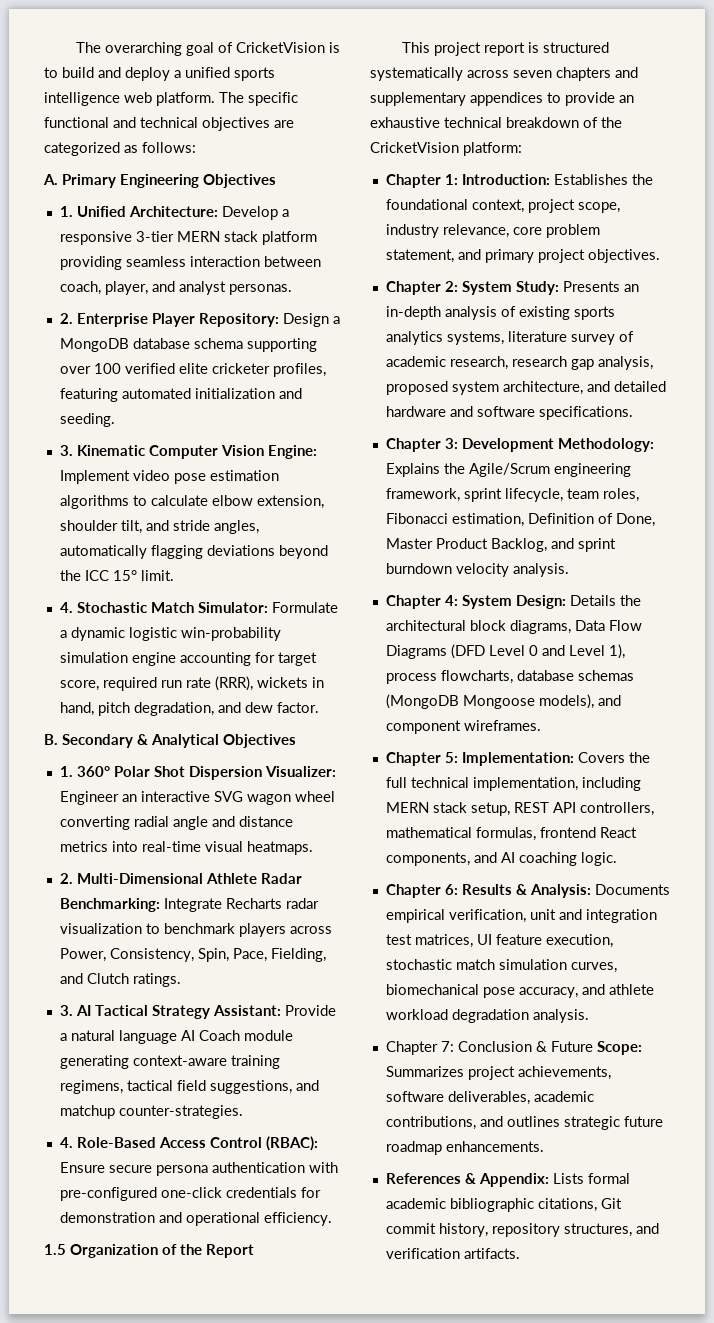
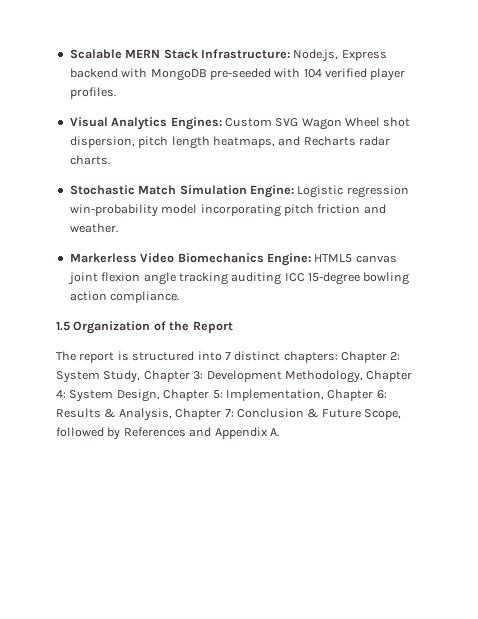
[76,42,341,56] [44,67,275,81] [44,92,298,106] [44,117,294,131] [44,142,196,156] [43,174,276,188] [59,206,289,220] [59,231,317,245] [59,256,321,270] [59,281,292,295] [59,313,340,327] [59,338,317,352] [59,363,326,377] [59,388,302,402] [59,413,115,427] [59,445,317,459] [59,470,279,484] [59,495,324,509] [59,520,259,534] [59,545,328,559] [59,570,174,581] [59,602,338,613] [59,627,281,641] [59,652,317,666] [59,676,324,691] [59,702,319,716] [44,734,296,748] [59,766,336,780] [59,791,335,805] [59,816,293,830] [59,841,313,855] [59,873,302,884] [59,898,319,912] [59,923,332,937] [59,948,326,962] [59,973,181,987] [59,1005,336,1019] [59,1030,293,1044] [59,1055,280,1069] [59,1080,319,1094] [59,1105,243,1119] [59,1136,318,1151] [59,1162,338,1176] [59,1187,321,1201] [59,1212,332,1226] The overarching goal of CricketVision is to build and deploy a unified sports intelligence web platform. The specific functional and technical objectives are categorized as follows: // A. Primary Engineering Objectives // 1. Unified Architecture: Develop a responsive 3-tier MERN stack platform providing seamless interaction between coach, player, and analyst personas. // 2. Enterprise Player Repository: Design a MongoDB database schema supporting over 100 verified elite cricketer profiles, featuring automated initialization and seeding. // 3. Kinematic Computer Vision Engine: Implement video pose estimation algorithms to calculate elbow extension, shoulder tilt, and stride angles, automatically flagging deviations beyond the ICC 15° limit. // 4. Stochastic Match Simulator: Formulate a dynamic logistic win-probability simulation engine accounting for target score, required run rate (RRR), wickets in hand, pitch degradation, and dew factor. // B. Secondary & Analytical Objectives // 1. 360° Polar Shot Dispersion Visualizer: Engineer an interactive SVG wagon wheel converting radial angle and distance metrics into real-time visual heatmaps. // 2. Multi-Dimensional Athlete Radar Benchmarking: Integrate Recharts radar visualization to benchmark players across Power, Consistency, Spin, Pace, Fielding, and Clutch ratings. // 3. AI Tactical Strategy Assistant: Provide a natural language AI Coach module generating context-aware training regimens, tactical field suggestions, and matchup counter-strategies. // 4. Role-Based Access Control (RBAC): Ensure secure persona authentication with pre-configured one-click credentials for demonstration and operational efficiency. -> [69,49,387,62] [69,68,406,81] [69,87,116,99] [69,117,411,130] [69,136,390,149] [69,155,110,165] [69,185,409,198] [69,204,386,217] [69,223,118,233] [69,253,397,266] [67,272,410,285] [69,291,180,303] Scalable MERN Stack Infrastructure: Node.js, Express backend with MongoDB pre-seeded with 104 verified player profiles. // Visual Analytics Engines: Custom SVG Wagon Wheel shot dispersion, pitch length heatmaps, and Recharts radar charts. // Stochastic Match Simulation Engine: Logistic regression win-probability model incorporating pitch friction and weather. // Markerless Video Biomechanics Engine: HTML5 canvas joint flexion angle tracking auditing ICC 15-degree bowling action compliance.
[402,42,482,56] This project -> [56,351,76,361] The
[370,67,638,81] [370,92,634,106] [370,117,622,128] [370,142,522,156] [385,174,653,188] [385,199,620,213] [385,224,600,238] [385,249,660,263] [385,281,639,295] [385,306,615,320] [385,331,634,345] [385,356,653,370] [385,381,666,395] [385,406,633,420] [385,438,654,452] [385,463,631,477] [385,488,639,502] [385,513,655,527] [385,538,616,552] [385,563,569,577] [385,595,641,609] [385,620,642,634] [385,644,625,659] [385,670,634,684] [385,694,621,709] [385,720,541,734] [385,752,650,766] [385,777,641,791] [385,802,654,816] [385,827,637,841] [385,852,617,866] [385,884,670,898] [385,909,657,923] [385,934,613,948] [385,959,617,973] [385,984,654,998] [385,1009,589,1023] systematically across seven chapters and supplementary appendices to provide an exhaustive technical breakdown of the CricketVision platform: // Chapter 1: Introduction: Establishes the foundational context, project scope, industry relevance, core problem statement, and primary project objectives. // Chapter 2: System Study: Presents an in-depth analysis of existing sports analytics systems, literature survey of academic research, research gap analysis, proposed system architecture, and detailed hardware and software specifications. // Chapter 3: Development Methodology: Explains the Agile/Scrum engineering framework, sprint lifecycle, team roles, Fibonacci estimation, Definition of Done, Master Product Backlog, and sprint burndown velocity analysis. // Chapter 4: System Design: Details the architectural block diagrams, Data Flow Diagrams (DFD Level 0 and Level 1), process flowcharts, database schemas (MongoDB Mongoose models), and component wireframes. // Chapter 5: Implementation: Covers the full technical implementation, including MERN stack setup, REST API controllers, mathematical formulas, frontend React components, and AI coaching logic. // Chapter 6: Results & Analysis: Documents empirical verification, unit and integration test matrices, UI feature execution, stochastic match simulation curves, biomechanical pose accuracy, and athlete workload degradation analysis. // -> [197,351,401,363] [56,370,413,383] [56,389,387,402] [56,408,172,421] into 7 distinct chapters: Chapter 2: System Study, Chapter 3: Development Methodology, Chapter 4: System Design, Chapter 5: Implementation, Chapter 6: Results & Analysis,
[596,1041,642,1055] [385,1066,611,1080] [385,1091,594,1105] [385,1116,663,1130] [385,1141,544,1155] [385,1173,630,1187] [385,1198,622,1212] [385,1223,659,1237] [385,1248,520,1259] Scope: Summarizes project achievements, software deliverables, academic contributions, and outlines strategic future roadmap enhancements. // References & Appendix: Lists formal academic bibliographic citations, Git commit history, repository structures, and verification artifacts. -> [364,409,401,420] [56,427,279,440] Scope, followed by References and Appendix A.

